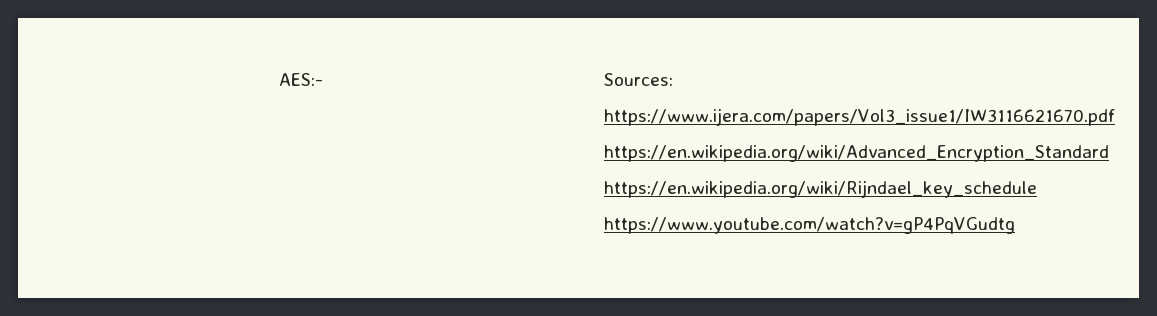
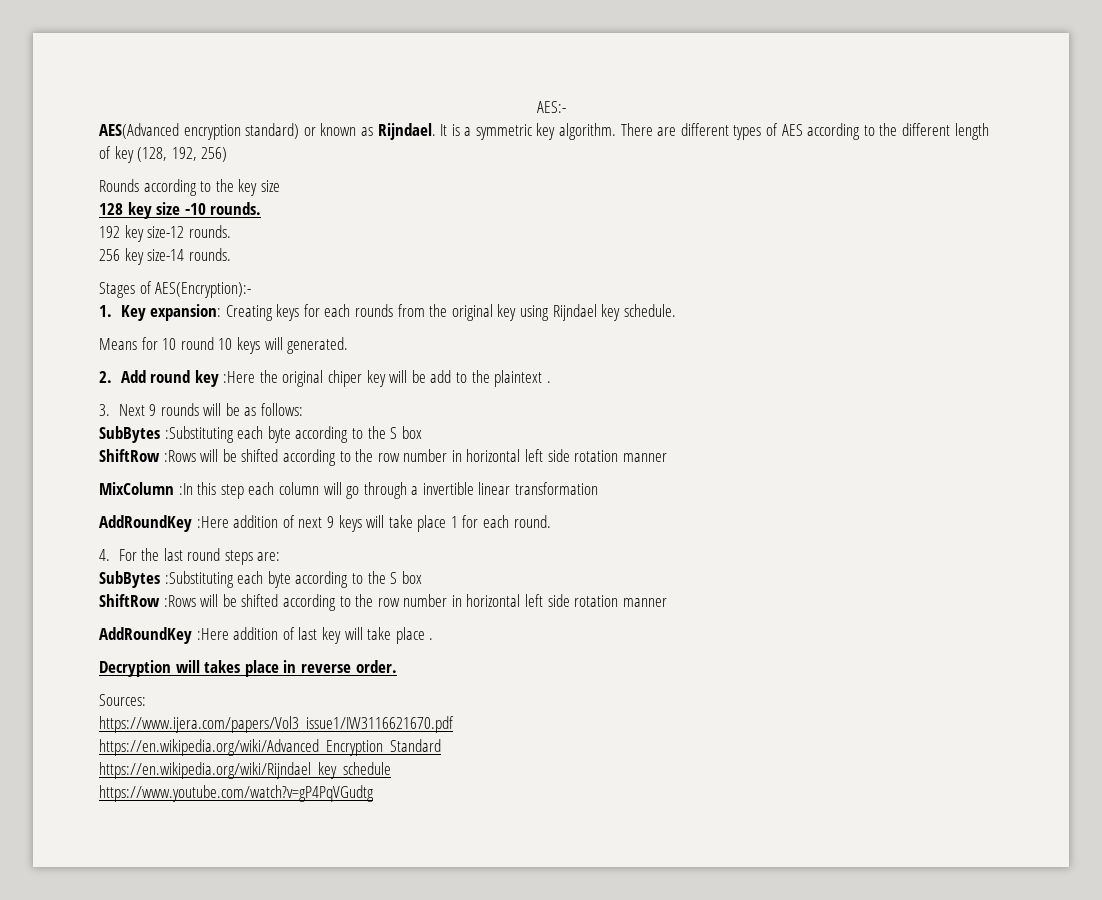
(323, 79) none -> [99,123,989,140] [99,146,228,163] [99,179,280,196] [99,202,262,219] [99,225,231,242] [99,248,231,265] [99,281,252,298] [99,304,676,321] [99,337,349,354] [99,370,551,387] [99,403,304,416] [99,426,422,443] [99,449,667,466] [99,482,599,499] [99,515,551,532] [99,548,281,565] [99,571,422,588] [99,594,667,611] [99,627,434,644] [99,660,397,677] // AES(Advanced encryption standard) or known as Rijndael. It is a symmetric key algorithm. There are different types of AES according to the different length of key (128, 192, 256) // Rounds according to the key size // 128 key size -10 rounds. // 192 key size-12 rounds. // 256 key size-14 rounds. // Stages of AES(Encryption):- // 1. Key expansion: Creating keys for each rounds from the original key using Rijndael key schedule. // Means for 10 round 10 keys will generated. // 2. Add round key :Here the original chiper key will be add to the plaintext . // 3. Next 9 rounds will be as follows: // SubBytes :Substituting each byte according to the S box // ShiftRow :Rows will be shifted according to the row number in horizontal left side rotation manner // MixColumn :In this step each column will go through a invertible linear transformation // AddRoundKey :Here addition of next 9 keys will take place 1 for each round. // 4. For the last round steps are: // SubBytes :Substituting each byte according to the S box // ShiftRow :Rows will be shifted according to the row number in horizontal left side rotation manner // AddRoundKey :Here addition of last key will take place . // Decryption will takes place in reverse order.

